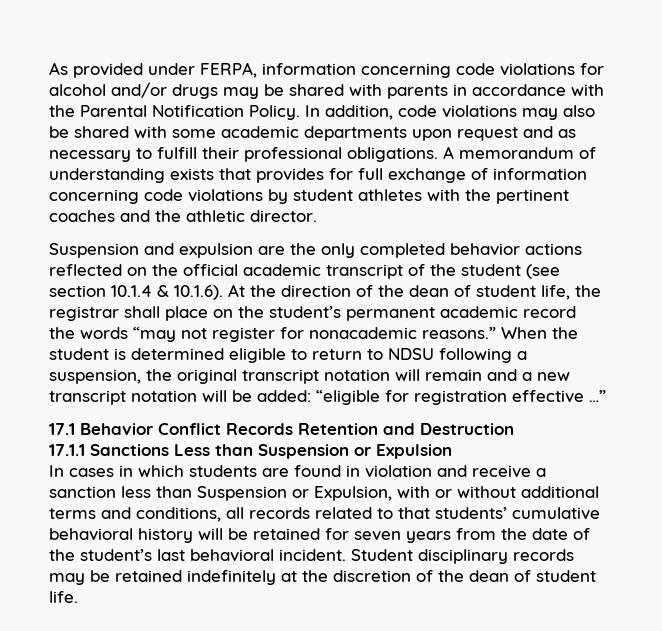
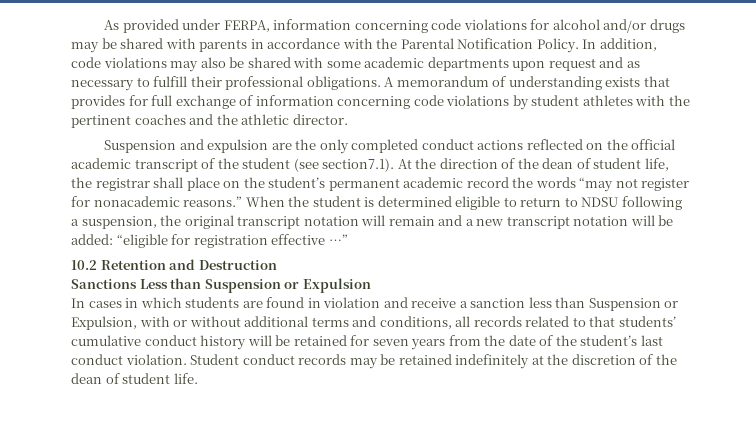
[450,243,520,256] behavior -> [421,139,474,150] conduct
[49,285,223,300] section 10.1.4 & 10.1.6). -> [322,158,395,172] section7.1).
[49,423,293,435] 17.1 Behavior Conflict Records -> [71,260,97,270] 10.2
[49,444,85,456] 17.1.1 -> (277, 265) none
[49,528,133,541] behavioral -> [144,335,197,346] conduct
[190,549,508,564] behavioral incident. Student disciplinary -> [71,354,295,365] conduct violation. Student conduct

